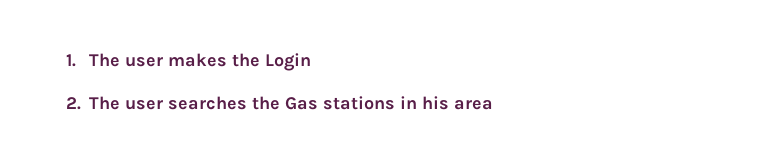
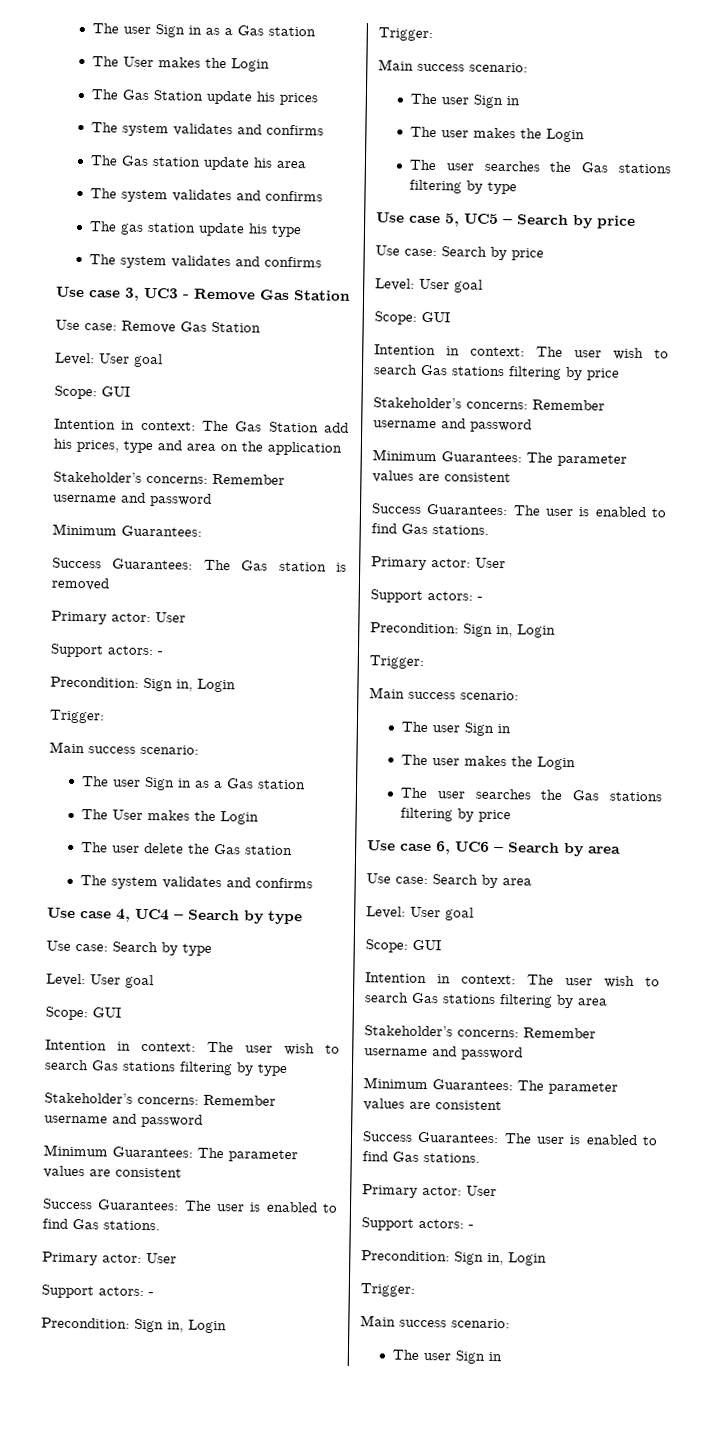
[66,53,311,71] [66,96,493,110] 1. The user makes the Login // 2. The user searches the Gas stations in his area -> [92,23,317,38] [92,56,271,72] [91,89,319,106] [91,122,325,137] [90,155,307,171] [90,188,324,203] [89,221,303,238] [89,254,323,269] [56,286,351,301] [55,319,261,334] [55,352,163,368] [54,385,130,400] [54,418,349,433] [53,438,342,456] [53,471,285,485] [53,492,212,507] [52,523,202,537] [52,557,347,572] [51,577,109,591] [51,610,186,625] [50,643,163,658] [50,676,236,693] [49,709,105,724] [49,741,199,755] [82,776,307,791] [81,809,260,825] [81,842,294,856] [80,875,314,890] [47,907,303,925] [46,940,212,956] [46,973,154,989] [45,1006,121,1021] [45,1039,340,1056] [44,1059,288,1077] [44,1092,276,1106] [44,1113,203,1128] [43,1144,298,1163] [43,1165,182,1179] [42,1198,339,1213] [42,1218,160,1231] [42,1251,177,1266] [41,1284,154,1299] [41,1317,227,1334] [378,27,433,42] [378,59,528,73] [410,93,521,109] [410,126,586,143] [409,159,671,174] [409,179,518,195] [376,212,636,229] [375,245,544,261] [375,278,483,293] [374,311,450,325] [374,344,669,361] [373,364,620,381] [373,397,605,411] [373,418,532,433] [372,449,627,467] [372,470,511,483] [371,503,667,518] [371,523,489,535] [371,556,506,570] [370,589,483,603] [370,622,556,638] [369,655,424,669] [369,687,519,701] [401,721,512,736] [401,754,577,771] [400,787,662,802] [400,807,512,823] [367,840,621,857] [366,873,532,889] [366,906,474,921] [365,939,441,953] [365,972,660,989] [364,992,608,1009] [364,1025,596,1039] [364,1046,523,1061] [363,1077,618,1095] [363,1098,502,1111] [362,1131,658,1146] [362,1151,480,1163] [362,1184,497,1198] [361,1217,474,1231] [361,1250,547,1266] [360,1283,415,1297] [360,1315,510,1329] [392,1349,503,1364] The user Sign in as a Gas station // The User makes the Login // The Gas Station update his prices // The system validates and confirms // The Gas station update his area // The system validates and confirms // The gas station update his type // The system validates and confirms // Use case 3, UC3 - Remove Gas Station // Use case: Remove Gas Station // Level: User goal // Scope: GUI // Intention in context: The Gas Station add his prices, type and area on the application // Stakeholder’s concerns: Remember username and password // Minimum Guarantees: // Success Guarantees: The Gas station is removed // Primary actor: User // Support actors: - // Precondition: Sign in, Login // Trigger: // Main success scenario: // The user Sign in as a Gas station // The User makes the Login // The user delete the Gas station // The system validates and confirms // Use case 4, UC4 – Search by type // Use case: Search by type // Level: User goal // Scope: GUI // Intention in context: The user wish to search Gas stations filtering by type // Stakeholder’s concerns: Remember username and password // Minimum Guarantees: The parameter values are consistent // Success Guarantees: The user is enabled to find Gas stations. // Primary actor: User // Support actors: - // Precondition: Sign in, Login // Trigger: // Main success scenario: // The user Sign in // The user makes the Login // The user searches the Gas stations filtering by type // Use case 5, UC5 – Search by price // Use case: Search by price // Level: User goal // Scope: GUI // Intention in context: The user wish to search Gas stations filtering by price // Stakeholder’s concerns: Remember username and password // Minimum Guarantees: The parameter values are consistent // Success Guarantees: The user is enabled to find Gas stations. // Primary actor: User // Support actors: - // Precondition: Sign in, Login // Trigger: // Main success scenario: // The user Sign in // The user makes the Login // The user searches the Gas stations filtering by price // Use case 6, UC6 – Search by area // Use case: Search by area // Level: User goal // Scope: GUI // Intention in context: The user wish to search Gas stations filtering by area // Stakeholder’s concerns: Remember username and password // Minimum Guarantees: The parameter values are consistent // Success Guarantees: The user is enabled to find Gas stations. // Primary actor: User // Support actors: - // Precondition: Sign in, Login // Trigger: // Main success scenario: // The user Sign in

